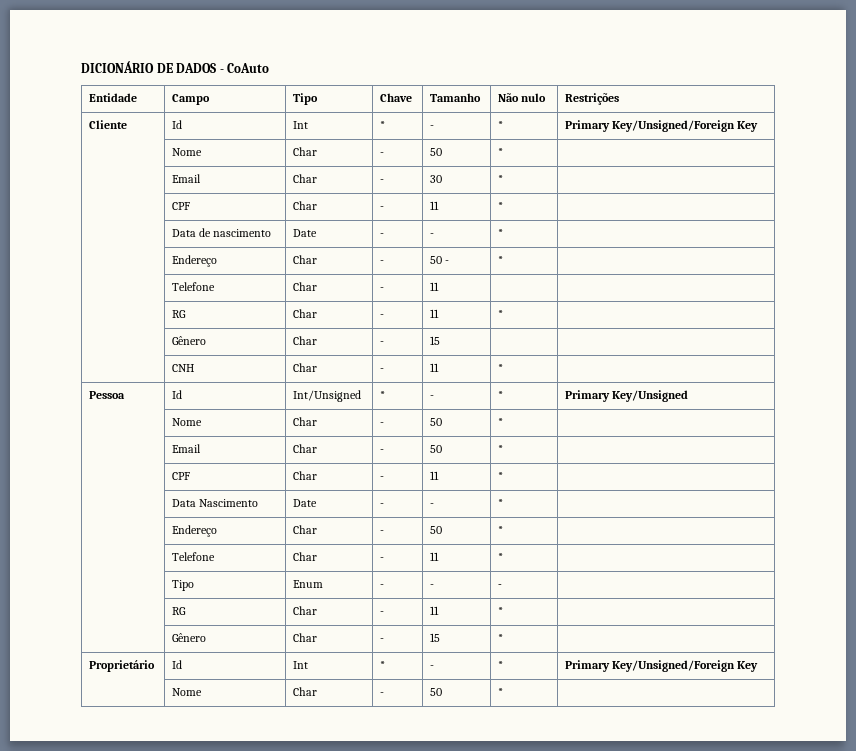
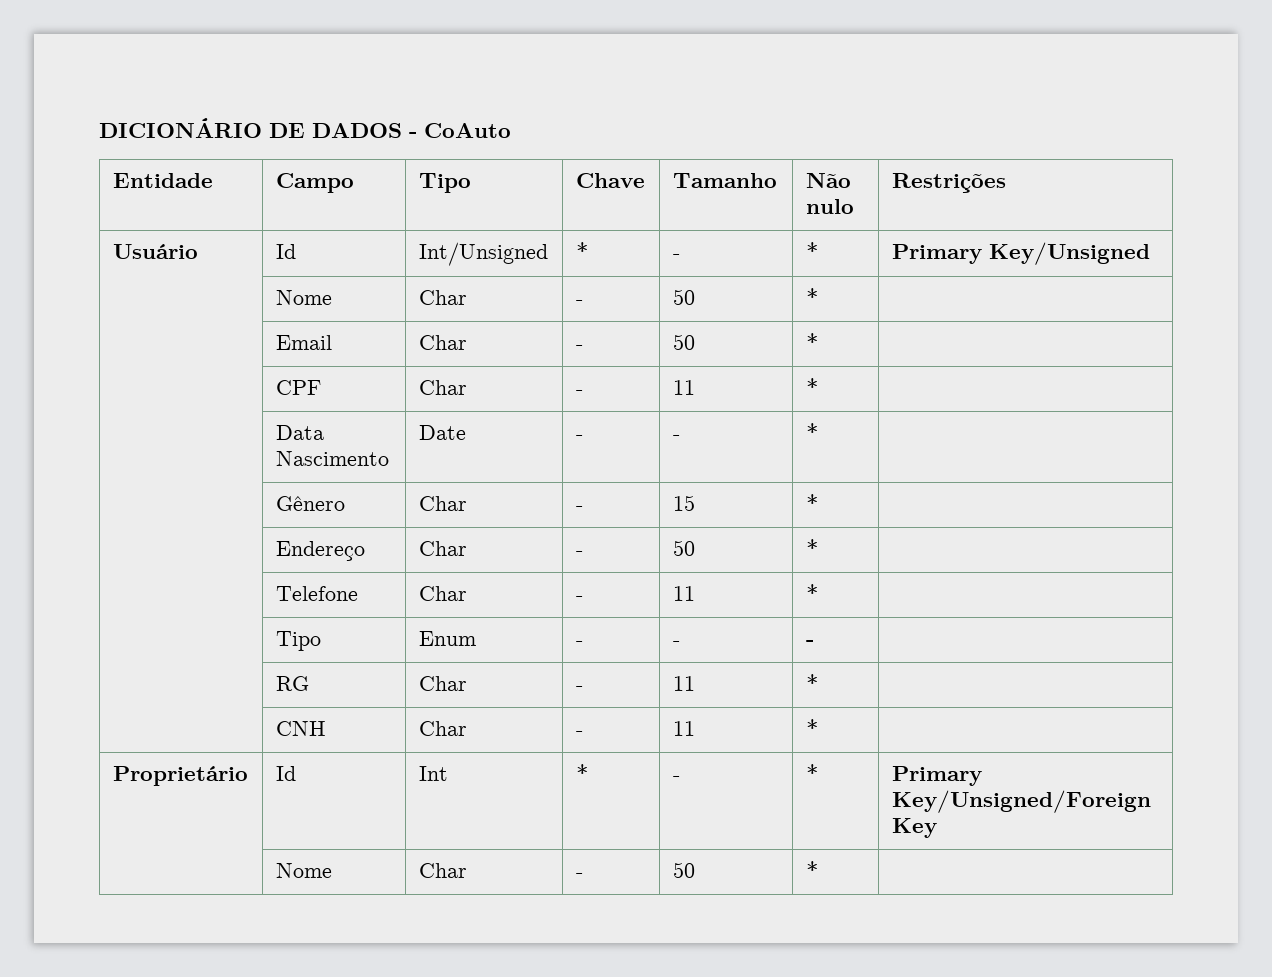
[88,120,127,129] [171,120,182,129] [292,121,308,129] [379,121,385,129] [429,125,434,129] [497,121,503,129] [564,120,758,132] [171,148,202,156] [292,147,317,156] [379,152,384,156] [429,148,442,156] [497,148,503,156] [171,174,201,183] [292,174,317,183] [379,179,384,183] [429,175,442,183] [497,175,503,183] [171,202,190,210] [292,201,317,210] [379,206,384,210] [429,201,439,210] [497,202,503,210] [171,228,271,237] [292,229,317,237] [379,233,384,237] [429,233,434,237] [497,229,503,237] [171,255,217,267] [292,255,317,264] [379,260,384,264] [429,256,449,264] [497,256,503,264] [171,282,215,291] [292,282,317,291] [379,287,384,291] [429,282,439,291] [171,310,186,318] [292,309,317,318] [379,314,384,318] [429,309,439,318] [497,310,503,318] [171,336,206,345] [292,336,317,345] [379,341,384,345] [429,336,440,345] [171,364,194,372] [292,363,317,372] [379,368,384,372] [429,363,439,372] [497,364,503,372] [88,391,125,399] Cliente | Id | Int | * | - | * | Primary Key/Unsigned/Foreign Key // | Nome | Char | - | 50 | * | // | Email | Char | - | 30 | * | // | CPF | Char | - | 11 | * | // | Data de nascimento | Date | - | - | * | // | Endereço | Char | - | 50 - | * | // | Telefone | Char | - | 11 | | // | RG | Char | - | 11 | * | // | Gênero | Char | - | 15 | | // | CNH | Char | - | 11 | * | // Pessoa -> [112,244,198,259] Usuário
(503, 503) none -> [275,496,345,511] [418,496,467,511] [575,506,583,511] [672,495,695,511] [805,494,819,511] // | Gênero | Char | - | 15 | * |
[171,633,206,642] [292,633,317,642] [379,638,384,642] [429,633,440,642] Gênero | Char | - | 15 -> [275,721,326,736] [418,721,467,736] [575,731,583,736] [672,721,695,736] CNH | Char | - | 11

